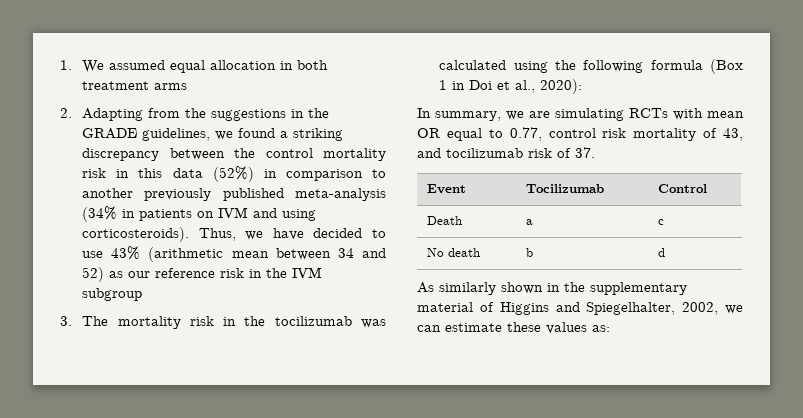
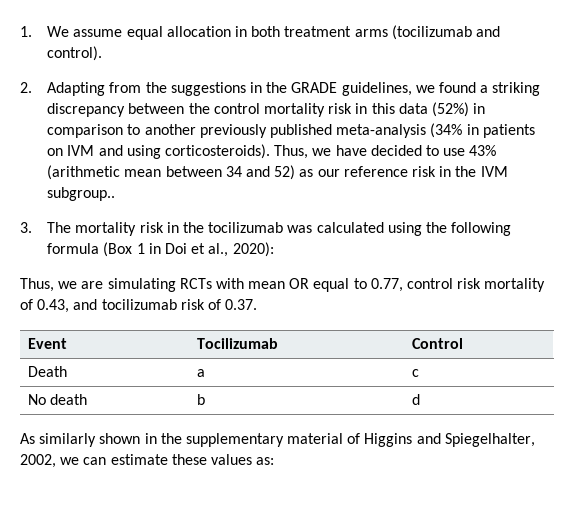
[109,60,166,70] assumed -> [73,29,123,37] assume
(188, 86) none -> [391,25,500,40] [47,46,103,61] (tocilizumab and control).
[82,288,143,301] subgroup -> [47,187,116,201] subgroup..
[417,108,501,121] In summary, -> [20,278,54,292] Thus,
[723,128,743,141] 43, -> [37,299,70,313] 0.43,
[575,147,595,158] 37. -> [225,299,258,310] 0.37.

